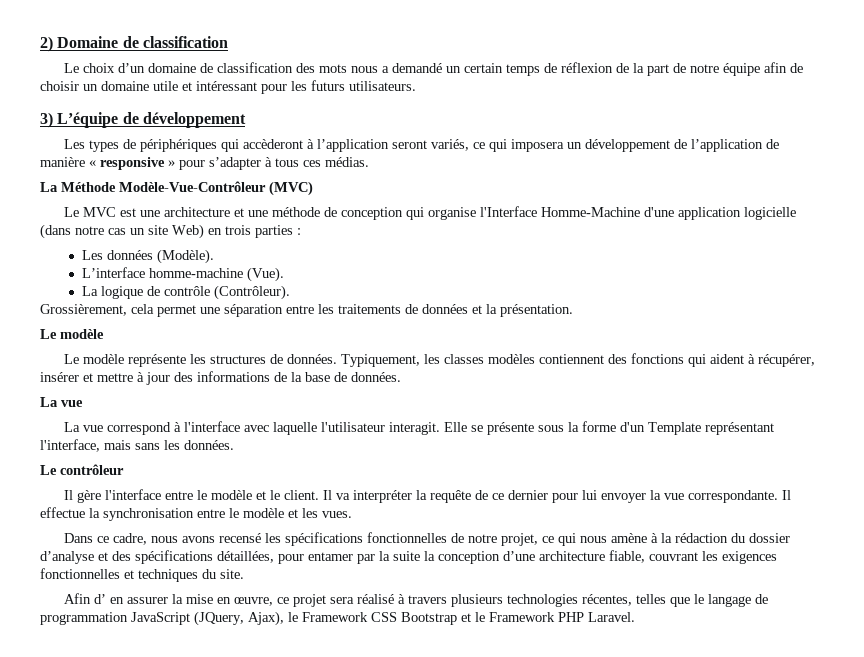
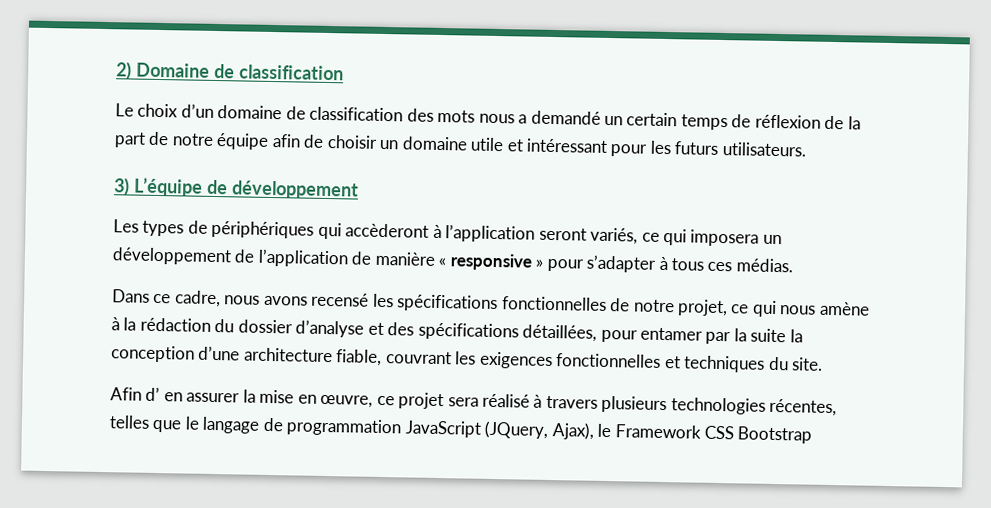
[40,181,313,196] [63,206,796,220] [40,224,301,239] [82,249,215,264] [82,267,285,282] [82,285,291,300] [40,304,573,317] [40,329,104,339] [63,353,815,367] [40,371,401,385] [40,397,83,407] [63,421,774,435] [40,439,234,452] [40,464,124,475] [63,489,791,503] [40,507,352,521] // La Méthode Modèle-Vue-Contrôleur (MVC) // Le MVC est une architecture et une méthode de conception qui organise l'Interface Homme-Machine d'une application logicielle (dans notre cas un site Web) en trois parties : // Les données (Modèle). // L’interface homme-machine (Vue). // La logique de contrôle (Contrôleur). // Grossièrement, cela permet une séparation entre les traitements de données et la présentation. // Le modèle // Le modèle représente les structures de données. Typiquement, les classes modèles contiennent des fonctions qui aident à récupérer, insérer et mettre à jour des informations de la base de données. // La vue // La vue correspond à l'interface avec laquelle l'utilisateur interagit. Elle se présente sous la forme d'un Template représentant l'interface, mais sans les données. // Le contrôleur // Il gère l'interface entre le modèle et le client. Il va interpréter la requête de ce dernier pour lui envoyer la vue correspondante. Il effectue la synchronisation entre le modèle et les vues. -> (793, 265) none
[461,612,635,622] et le Framework PHP Laravel. -> (813, 435) none

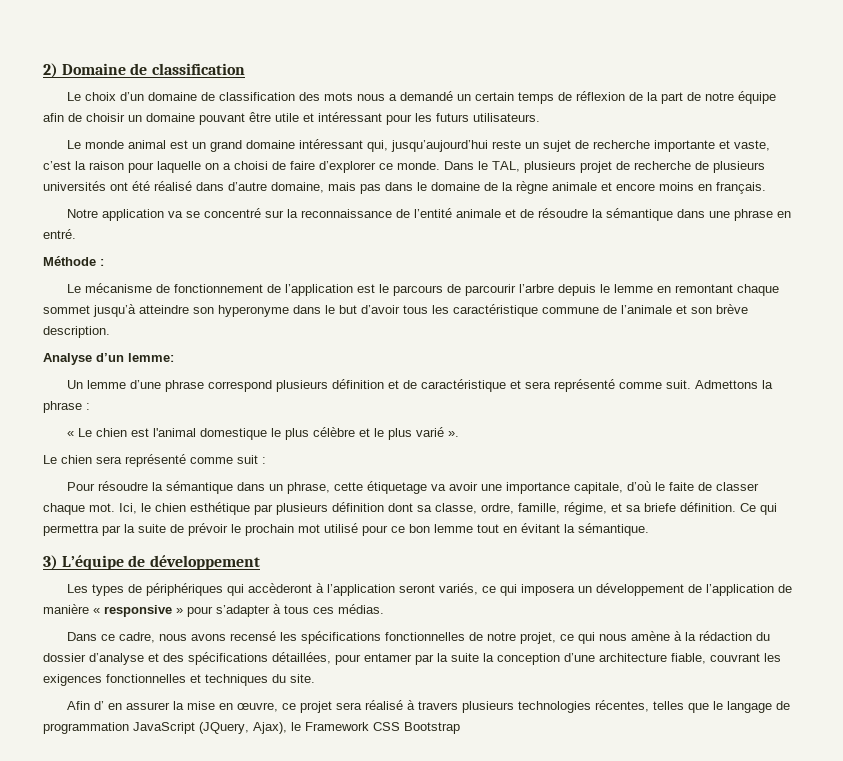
(468, 143) none -> [199,112,271,125] pouvant être
(807, 149) none -> [66,139,770,152] [43,161,765,173] [43,181,766,194] [66,208,791,221] [43,229,76,239] [43,256,104,266] [66,283,779,296] [43,304,748,317] [43,326,110,338] [43,353,174,365] [66,379,773,392] [43,401,90,413] [66,427,459,440] [43,454,266,467] [66,481,759,494] [43,502,777,515] [43,523,649,536] // Le monde animal est un grand domaine intéressant qui, jusqu’aujourd’hui reste un sujet de recherche importante et vaste, c’est la raison pour laquelle on a choisi de faire d’explorer ce monde. Dans le TAL, plusieurs projet de recherche de plusieurs universités ont été réalisé dans d’autre domaine, mais pas dans le domaine de la règne animale et encore moins en français. // Notre application va se concentré sur la reconnaissance de l’entité animale et de résoudre la sémantique dans une phrase en entré. // Méthode : // Le mécanisme de fonctionnement de l’application est le parcours de parcourir l’arbre depuis le lemme en remontant chaque sommet jusqu’à atteindre son hyperonyme dans le but d’avoir tous les caractéristique commune de l’animale et son brève description. // Analyse d’un lemme: // Un lemme d’une phrase correspond plusieurs définition et de caractéristique et sera représenté comme suit. Admettons la phrase : // « Le chien est l'animal domestique le plus célèbre et le plus varié ». // Le chien sera représenté comme suit : // Pour résoudre la sémantique dans un phrase, cette étiquetage va avoir une importance capitale, d’où le faite de classer chaque mot. Ici, le chien esthétique par plusieurs définition dont sa classe, ordre, famille, régime, et sa briefe définition. Ce qui permettra par la suite de prévoir le prochain mot utilisé pour ce bon lemme tout en évitant la sémantique.

